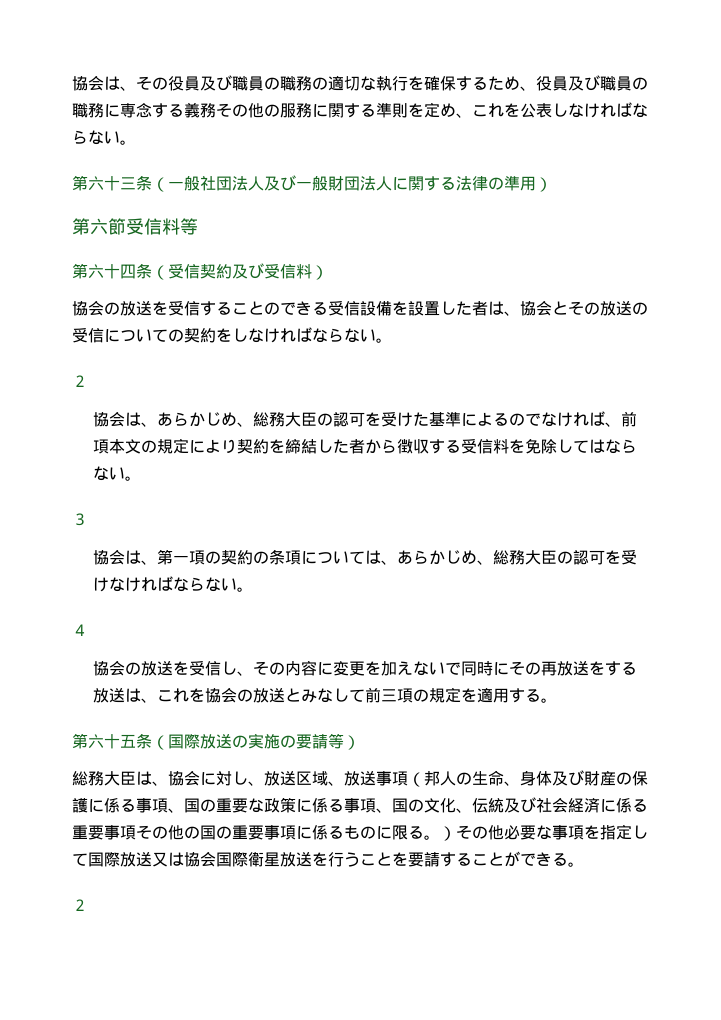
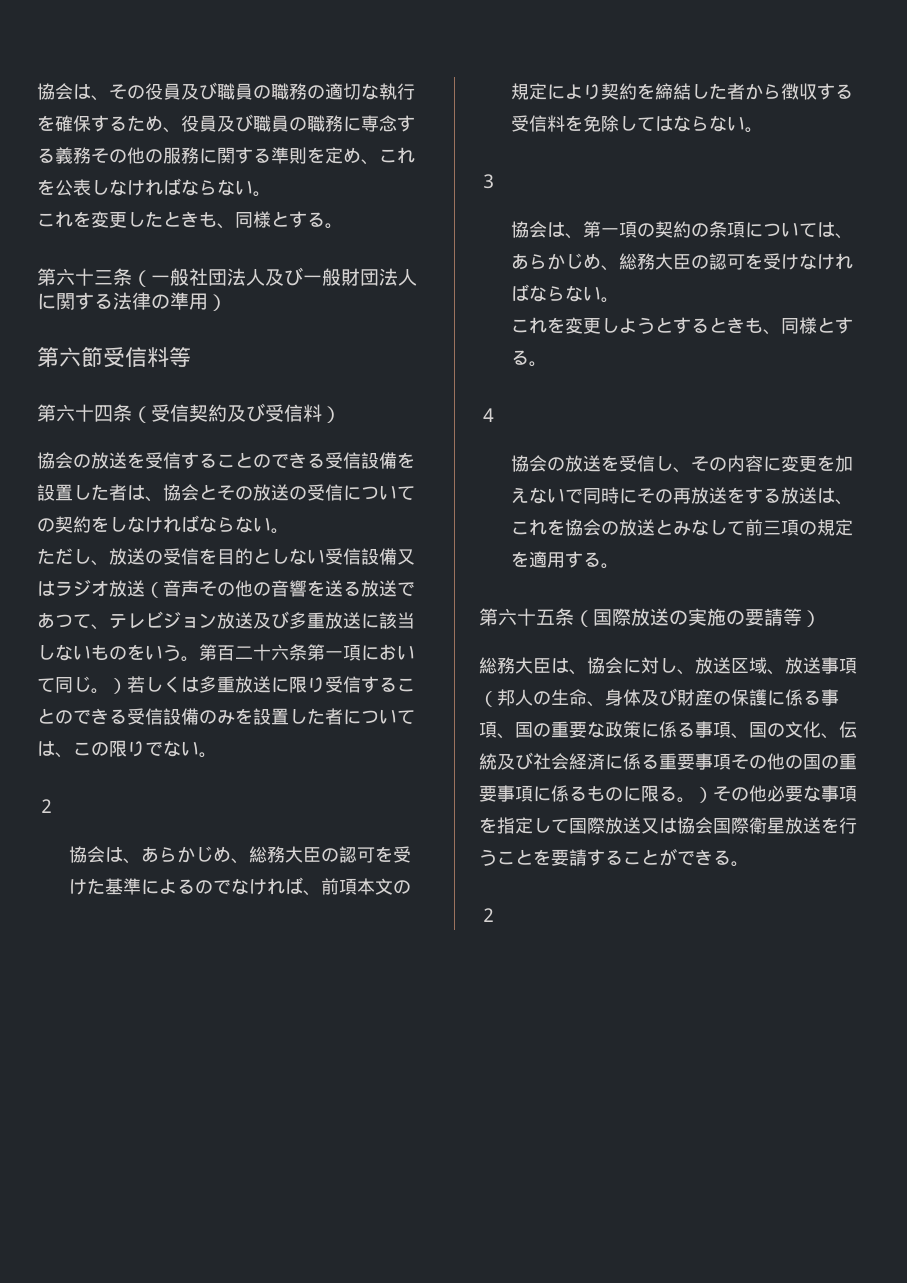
(136, 142) none -> [37,211,343,229] // これを変更したときも、同様とする。
(392, 340) none -> [37,548,415,566] [37,580,415,598] [37,611,415,630] [37,644,415,662] [37,676,415,694] [37,708,415,725] [37,740,217,758] // ただし、放送の受信を目的としない受信設備又はラジオ放送（音声その他の音響を送る放送であつて、テレビジョン放送及び多重放送に該当しないものをいう。第百二十六条第一項において同じ。）若しくは多重放送に限り受信することのできる受信設備のみを設置した者については、この限りでない。
(253, 589) none -> [511,317,854,335] [511,350,548,367] // これを変更しようとするときも、同様とする。

